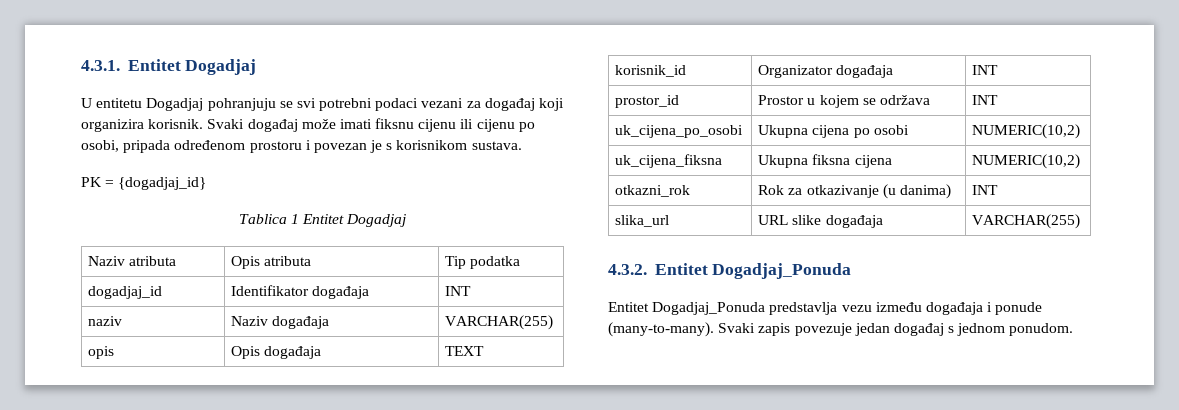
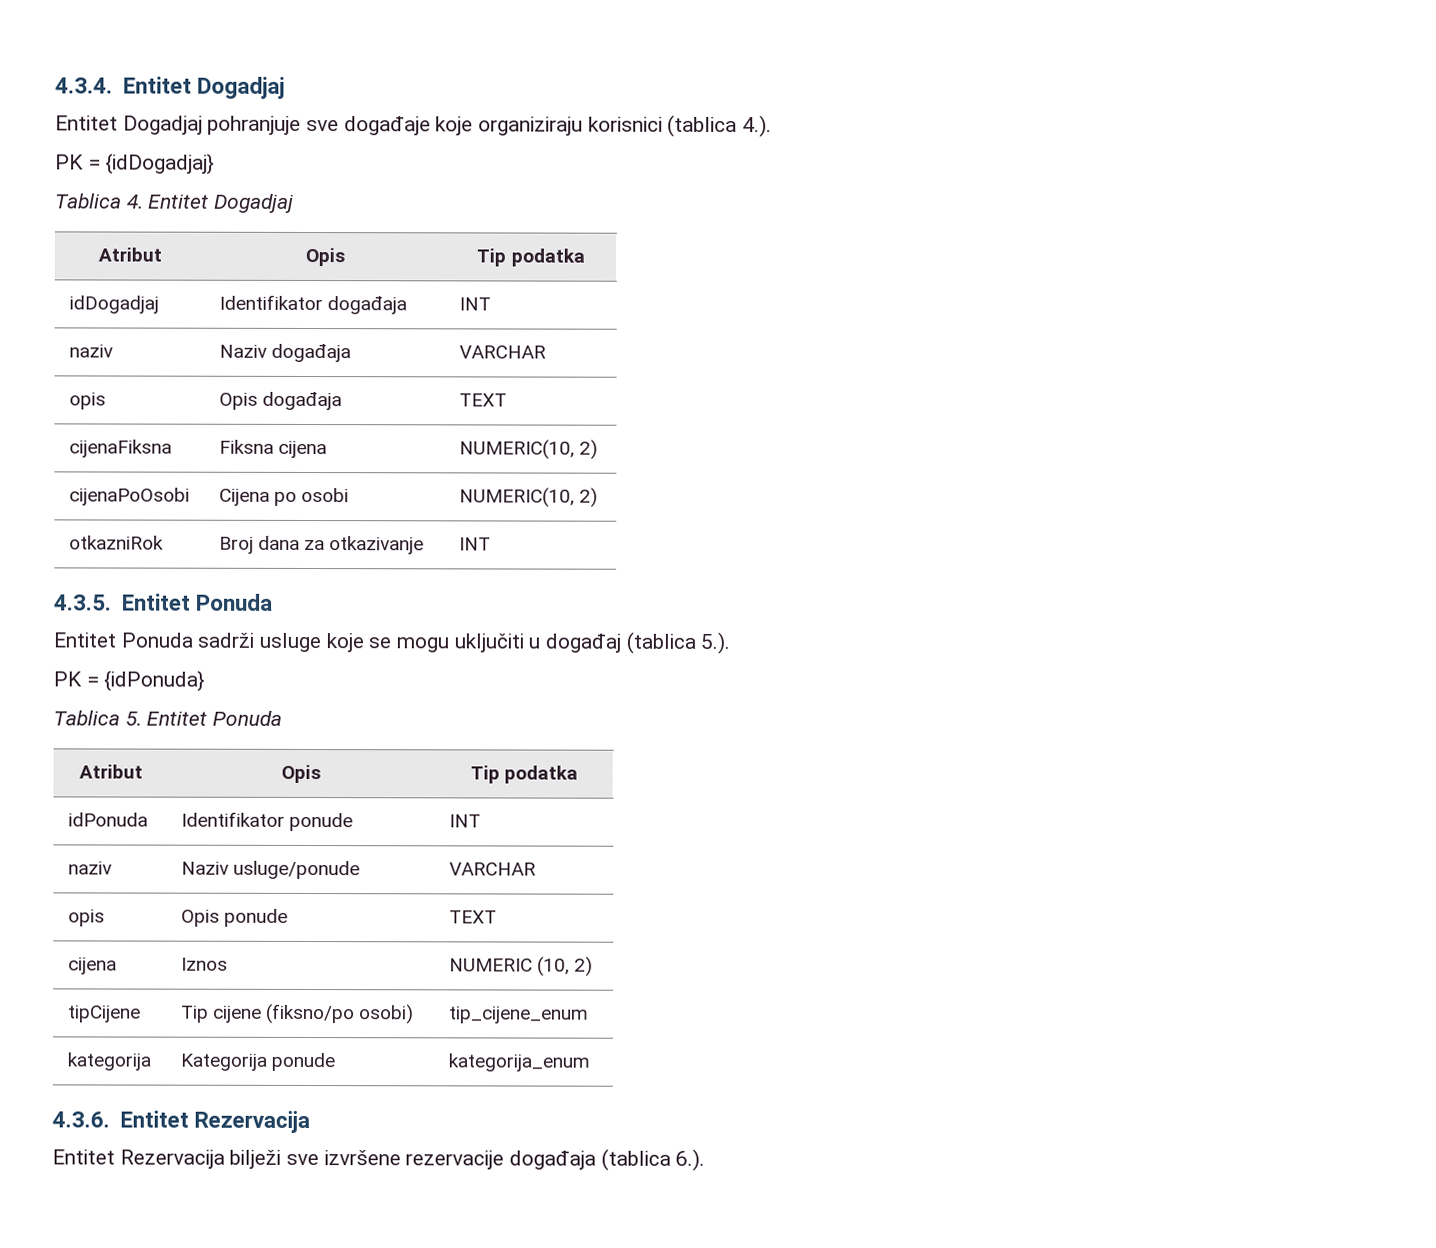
[81,59,257,75] [81,98,565,111] [81,118,535,132] [81,140,522,153] [81,177,207,190] [238,214,407,227] [88,256,177,266] [231,256,312,269] [445,256,521,269] [88,286,163,299] 4.3.1. Entitet Dogadjaj // U entitetu Dogadjaj pohranjuju se svi potrebni podaci vezani za događaj koji organizira korisnik. Svaki događaj može imati fiksnu cijenu ili cijenu po osobi, pripada određenom prostoru i povezan je s korisnikom sustava. // PK = {dogadjaj_id} // Tablica 1 Entitet Dogadjaj // Naziv atributa | Opis atributa | Tip podatka // dogadjaj_id -> [55,76,285,99] [55,114,773,138] [55,153,216,175] [55,193,295,213] [98,247,162,262] [305,247,345,267] [476,248,585,267] [68,295,159,314] 4.3.4. Entitet Dogadjaj // Entitet Dogadjaj pohranjuje sve događaje koje organiziraju korisnici (tablica 4.). // PK = {idDogadjaj} // Tablica 4. Entitet Dogadjaj // Atribut | Opis | Tip podatka // idDogadjaj
[445,315,554,330] VARCHAR(255) -> [458,345,546,359] VARCHAR
[615,65,687,77] [758,65,894,78] [972,65,999,75] [615,95,680,108] [758,95,930,108] [972,95,999,105] [615,125,744,138] [758,125,909,138] [972,124,1081,139] [615,154,723,168] [758,154,892,168] [972,154,1081,169] [615,185,691,197] [758,184,951,199] [972,185,999,195] [615,215,670,227] [758,215,883,228] [972,214,1081,229] [608,263,852,279] [608,302,1043,315] [608,322,1074,337] korisnik_id | Organizator događaja | INT // prostor_id | Prostor u kojem se održava | INT // uk_cijena_po_osobi | Ukupna cijena po osobi | NUMERIC(10,2) // uk_cijena_fiksna | Ukupna fiksna cijena | NUMERIC(10,2) // otkazni_rok | Rok za otkazivanje (u danima) | INT // slika_url | URL slike događaja | VARCHAR(255) // 4.3.2. Entitet Dogadjaj_Ponuda // Entitet Dogadjaj_Ponuda predstavlja vezu između događaja i ponude (many-to-many). Svaki zapis povezuje jedan događaj s jednom ponudom. -> [68,439,172,458] [218,439,328,459] [458,439,599,460] [68,487,190,506] [218,487,350,506] [458,487,599,508] [68,535,164,550] [218,535,425,555] [458,537,491,551] [54,593,273,611] [53,631,731,655] [53,670,206,692] [53,710,283,726] [78,764,143,779] [281,764,321,784] [469,765,579,784] [67,812,148,827] [180,811,354,832] [448,814,481,828] [67,861,112,875] [180,860,361,880] [448,862,536,876] [67,909,105,927] [180,908,289,927] [448,910,497,924] [67,957,117,975] [180,957,228,971] [448,956,594,977] [67,1005,141,1023] [180,1003,415,1025] [448,1006,589,1024] [66,1052,151,1071] [179,1052,336,1072] [447,1053,590,1072] [52,1110,310,1134] [52,1148,706,1171] cijenaFiksna | Fiksna cijena | NUMERIC(10, 2) // cijenaPoOsobi | Cijena po osobi | NUMERIC(10, 2) // otkazniRok | Broj dana za otkazivanje | INT // 4.3.5. Entitet Ponuda // Entitet Ponuda sadrži usluge koje se mogu uključiti u događaj (tablica 5.). // PK = {idPonuda} // Tablica 5. Entitet Ponuda // Atribut | Opis | Tip podatka // idPonuda | Identifikator ponude | INT // naziv | Naziv usluge/ponude | VARCHAR // opis | Opis ponude | TEXT // cijena | Iznos | NUMERIC (10, 2) // tipCijene | Tip cijene (fiksno/po osobi) | tip_cijene_enum // kategorija | Kategorija ponude | kategorija_enum // 4.3.6. Entitet Rezervacija // Entitet Rezervacija bilježi sve izvršene rezervacije događaja (tablica 6.).

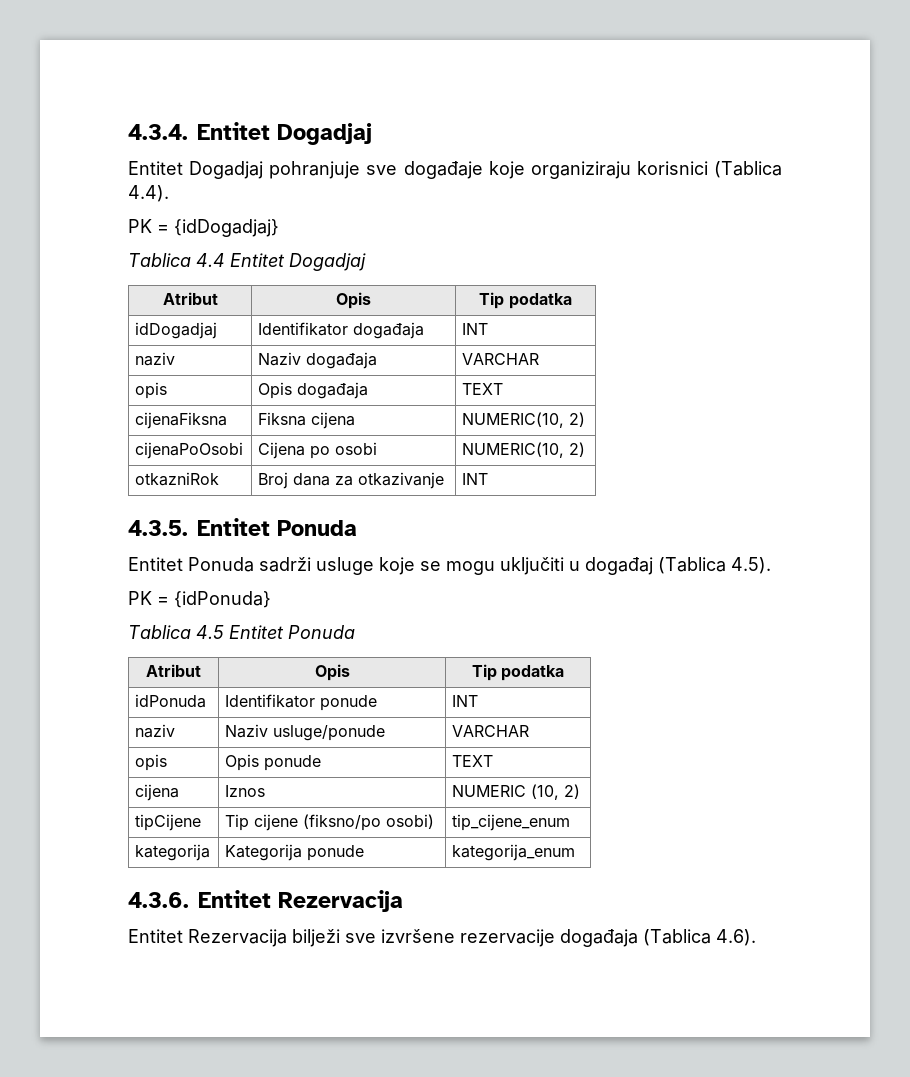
[667,114,773,138] (tablica 4.). -> [714,161,782,178] [128,185,169,202] (Tablica 4.4).
[126,194,144,209] 4. -> [196,253,225,267] 4.4
[625,631,731,655] (tablica 5.). -> [658,557,771,574] (Tablica 4.5).
[124,711,142,726] 5. -> [196,625,224,639] 4.5
[600,1148,706,1171] (tablica 6.). -> [643,929,756,946] (Tablica 4.6).

